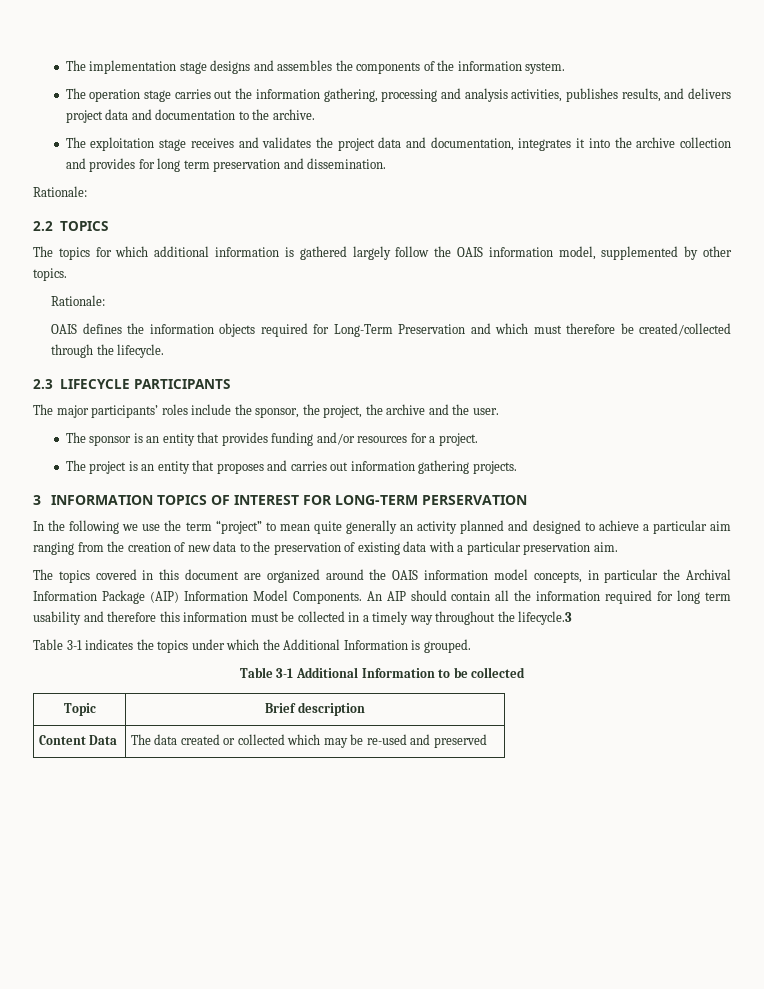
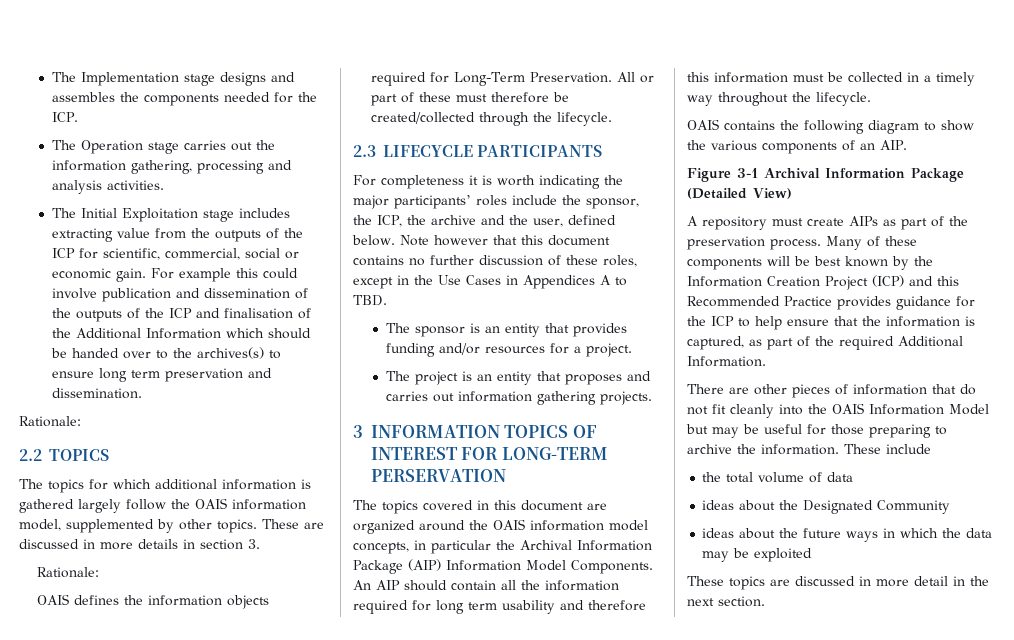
[65,60,177,74] The implementation -> [52,72,180,86] The Implementation
[423,60,566,74] [65,88,141,102] of the information system. // The operation -> [224,92,318,103] [52,112,79,122] [52,140,144,154] needed for the ICP. // The Operation
[511,88,732,102] [65,109,315,123] [65,137,732,151] [65,158,155,172] activities, publishes results, and delivers project data and documentation to the archive. // The exploitation stage receives and validates the project data and documentation, integrates it into the archive collection and provides for -> [107,180,165,190] [52,208,291,222] [52,228,304,242] [52,248,300,260] [52,268,299,282] [52,288,309,302] [52,308,312,322] [52,328,312,339] [51,347,282,359] [52,371,95,378] activities. // The Initial Exploitation stage includes extracting value from the outputs of the ICP for scientific, commercial, social or economic gain. For example this could involve publication and dissemination of the outputs of the ICP and finalisation of the Additional Information which should be handed over to the archives(s) to ensure
(67, 274) none -> [262,519,324,529] [19,539,260,550] These are discussed in more details in section 3.
[398,323,529,334] Preservation and which -> [529,72,654,83] [370,92,451,106] Preservation. All or part of these
[33,404,53,415] The -> [353,175,623,189] For completeness it is worth indicating the
[323,405,363,418] project, -> [377,215,402,227] ICP,
[472,408,499,415] user. -> [532,215,616,227] [352,235,610,246] [353,255,637,267] [353,275,627,289] [353,295,387,306] user, defined below. Note however that this document contains no further discussion of these roles, except in the Use Cases in Appendices A to TBD.
[33,520,731,534] [33,541,618,555] // In the following we use the term “project” to mean quite generally an activity planned and designed to achieve a particular aim ranging from the creation of new data to the preservation of existing data with a particular preservation aim. -> (506, 475) none
[518,611,573,625] [33,639,471,653] [239,667,526,678] [63,703,96,716] [265,702,365,716] [38,735,118,745] [130,734,487,748] lifecycle.3 // Table 3-1 indicates the topics under which the Additional Information is grouped. // Table 3-1 Additional Information to be collected // Topic | Brief description // Content Data | The data created or collected which may be re-used and preserved -> [816,92,871,106] [687,119,974,134] [687,140,907,154] [687,168,964,182] [687,188,792,199] [687,216,968,230] [687,236,917,250] [687,256,933,270] [687,275,959,290] [687,296,975,310] [687,316,975,330] [687,336,963,350] [687,356,766,367] [687,384,976,398] [687,403,989,418] [686,424,947,438] [687,444,931,455] [702,472,854,483] [702,500,951,514] [702,528,993,542] [702,548,813,562] [687,576,989,590] [687,596,765,607] lifecycle. // OAIS contains the following diagram to show the various components of an AIP. // Figure 3-1 Archival Information Package (Detailed View) // A repository must create AIPs as part of the preservation process. Many of these components will be best known by the Information Creation Project (ICP) and this Recommended Practice provides guidance for the ICP to help ensure that the information is captured, as part of the required Additional Information. // There are other pieces of information that do not fit cleanly into the OAIS Information Model but may be useful for those preparing to archive the information. These include // the total volume of data // ideas about the Designated Community // ideas about the future ways in which the data may be exploited // These topics are discussed in more detail in the next section.

